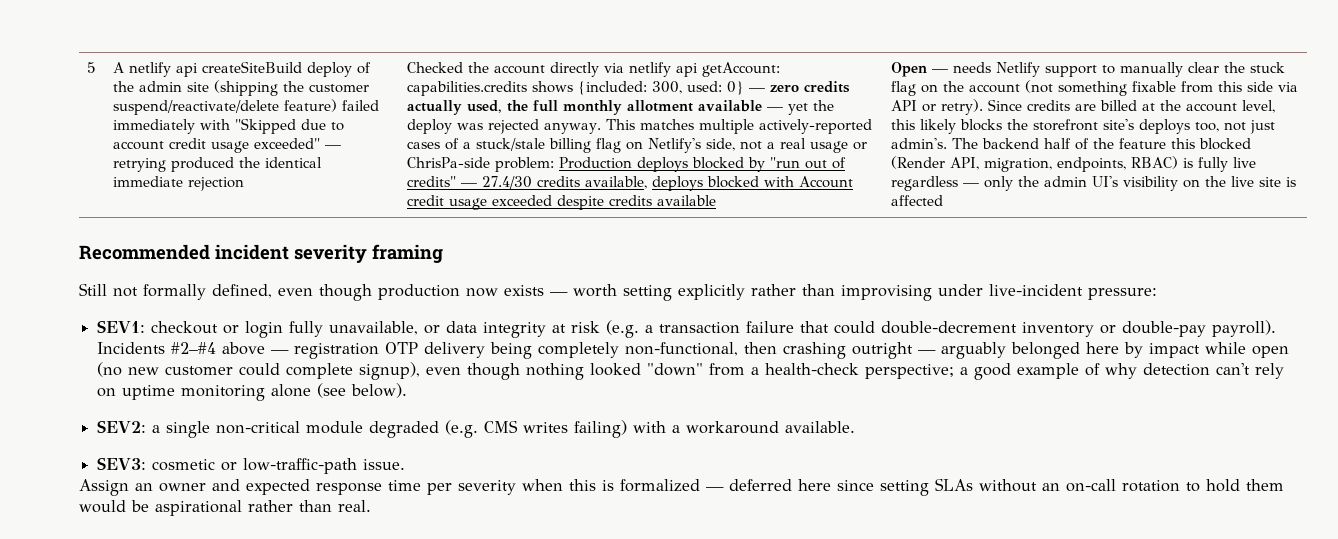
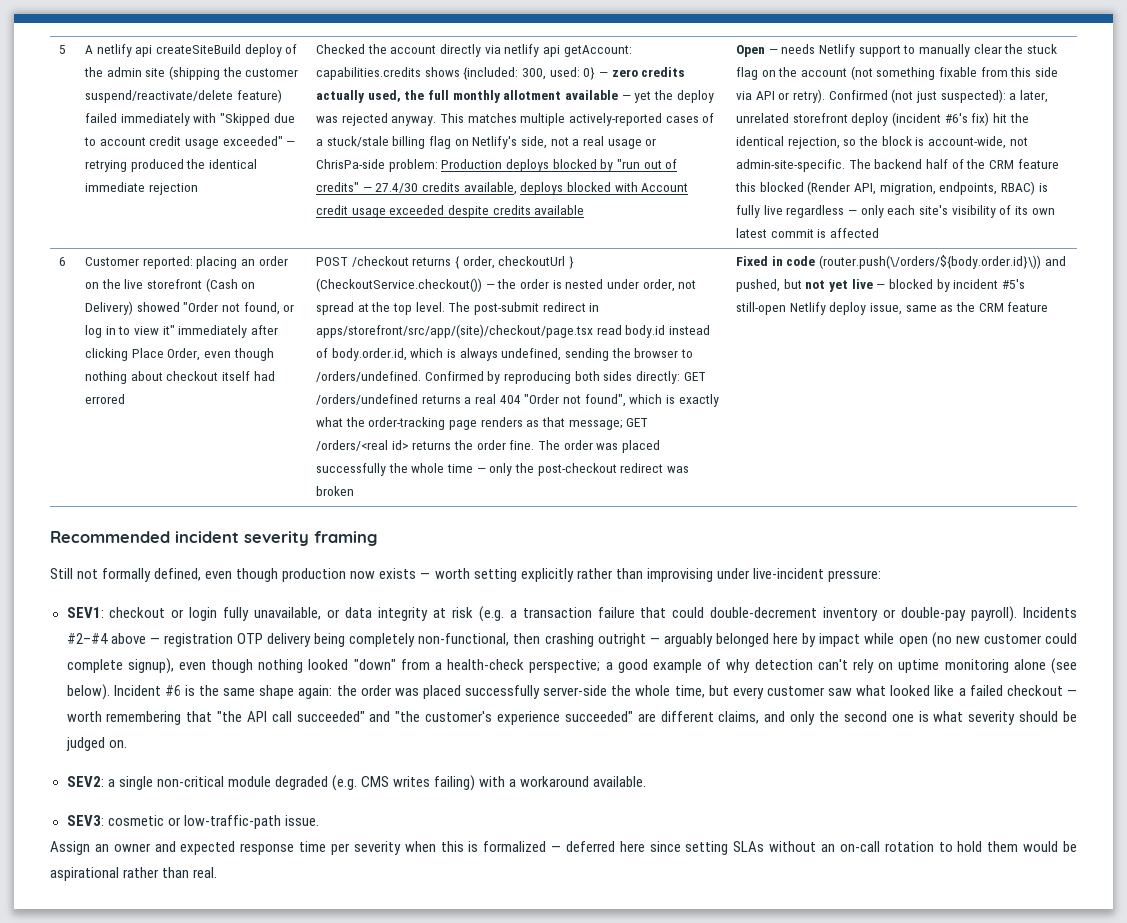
[988,99,1276,113] [891,119,1276,134] [891,138,948,149] Since credits are billed at the account level, this likely blocks the storefront site's deploys too, not just admin's. -> [828,89,1048,103] [736,112,1029,126] [736,136,1028,149] [736,159,846,172] Confirmed (not just suspected): a later, unrelated storefront deploy (incident #6's fix) hit the identical rejection, so the block is account-wide, not admin-site-specific.
(1115, 143) none -> [988,160,1014,169] CRM
[1018,176,1297,191] [891,195,944,206] the admin UI's visibility on the live site is affected -> [887,205,1055,218] [736,228,879,238] [59,257,67,266] [85,256,288,269] [85,278,256,292] [85,301,295,315] [85,325,278,338] [85,348,274,361] [85,371,275,384] [85,394,126,404] [316,256,574,269] [316,278,697,292] [316,302,600,315] [316,324,710,338] [316,348,693,361] [316,371,706,384] [316,394,719,407] [316,417,649,430] [316,440,660,453] [316,463,689,476] [316,486,355,496] [736,255,1066,269] [736,279,1025,292] [736,302,1049,315] each site's visibility of its own latest commit is affected // 6 | Customer reported: placing an order on the live storefront (Cash on Delivery) showed "Order not found, or log in to view it" immediately after clicking Place Order, even though nothing about checkout itself had errored | POST /checkout returns { order, checkoutUrl } (CheckoutService.checkout()) — the order is nested under order, not spread at the top level. The post-submit redirect in apps/storefront/src/app/(site)/checkout/page.tsx read body.id instead of body.order.id, which is always undefined, sending the browser to /orders/undefined. Confirmed by reproducing both sides directly: GET /orders/undefined returns a real 404 "Order not found", which is exactly what the order-tracking page renders as that message; GET /orders/<real id> returns the order fine. The order was placed successfully the whole time — only the post-checkout redirect was broken | Fixed in code (router.push(\/orders/${body.order.id}\)) and pushed, but not yet live — blocked by incident #5's still-open Netlify deploy issue, same as the CRM feature
(408, 390) none -> [113,685,1078,699] [66,711,1077,725] [65,737,127,751] Incident #6 is the same shape again: the order was placed successfully server-side the whole time, but every customer saw what looked like a failed checkout — worth remembering that "the API call succeeded" and "the customer's experience succeeded" are different claims, and only the second one is what severity should be judged on.

